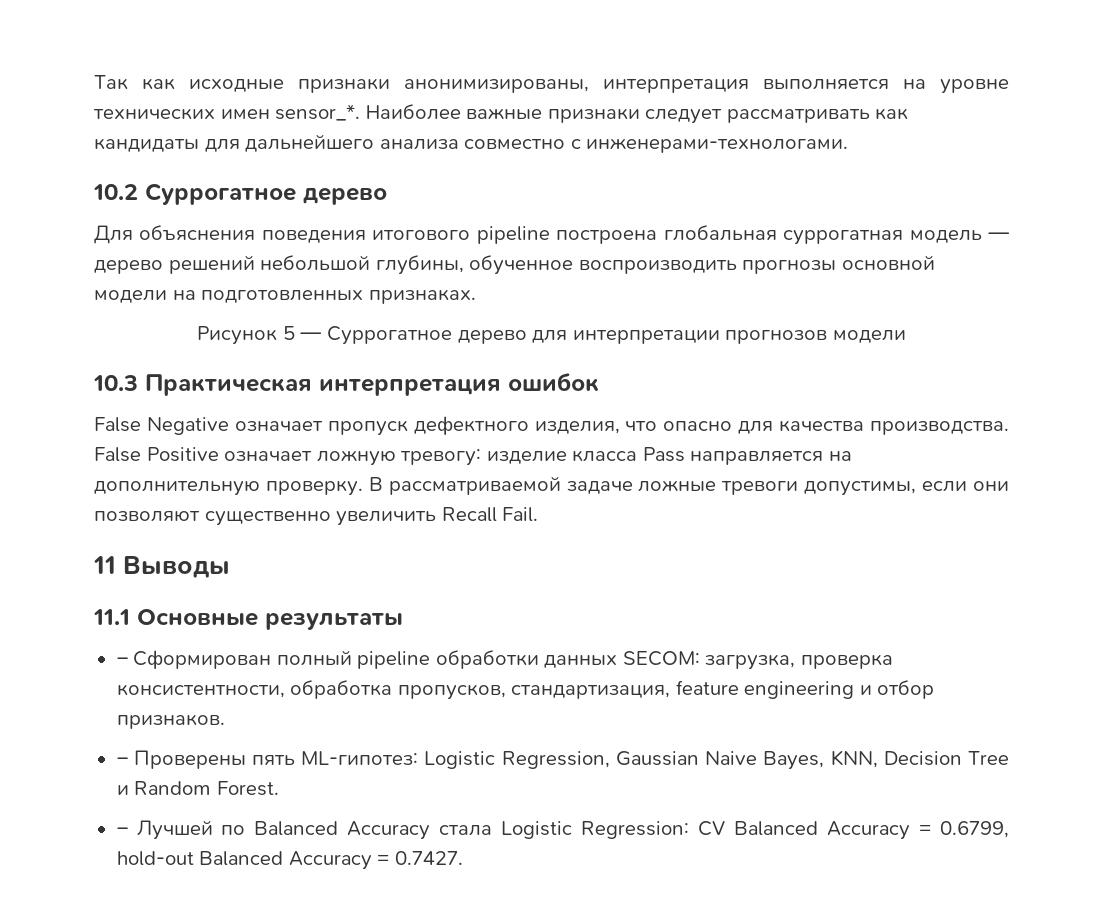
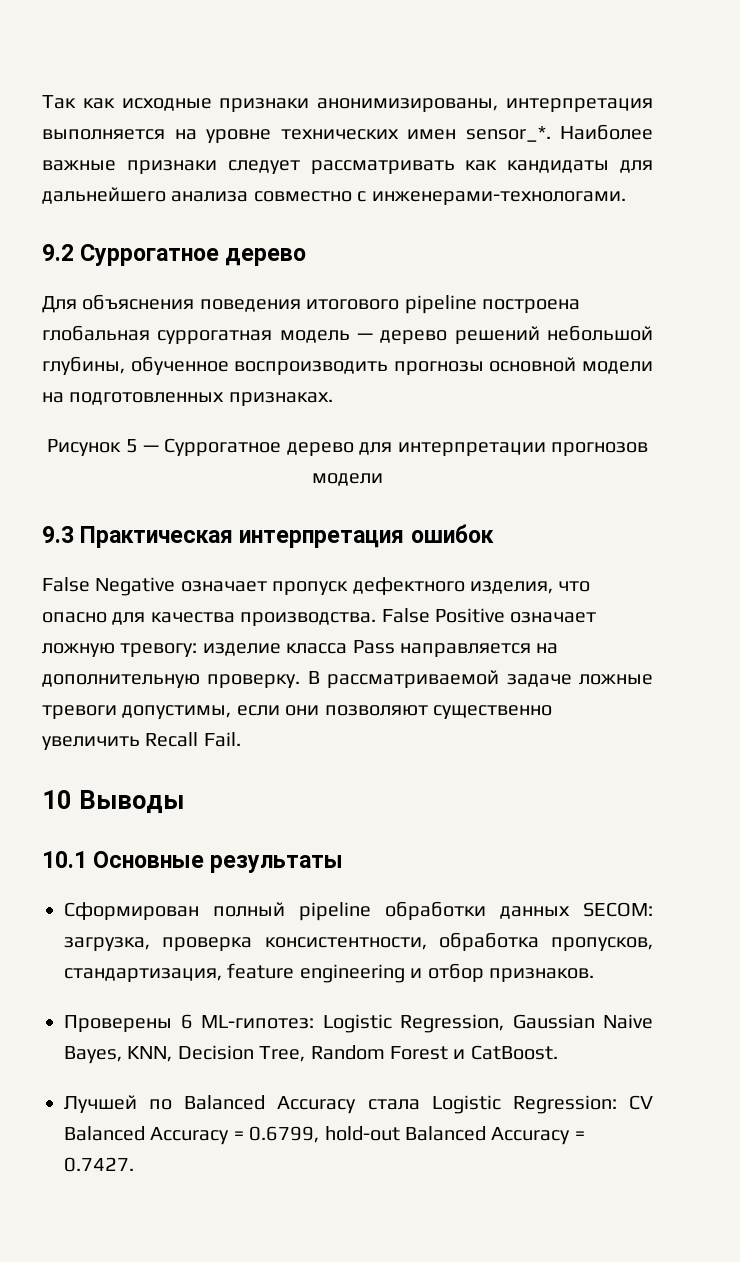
[93,184,138,200] 10.2 -> [42,244,74,261] 9.2
[93,375,138,391] 10.3 -> [42,526,74,543] 9.3
[93,556,116,574] 11 -> [42,790,72,809] 10
[93,609,130,625] 11.1 -> [42,851,87,868] 10.1
[116,657,128,665] – -> (344, 864) none
[116,750,295,769] – Проверены пять -> [64,1014,193,1032] Проверены 6
[968,751,1010,765] [116,781,279,796] [116,827,128,835] Tree и Random Forest. // – -> [259,1045,558,1062] Tree, Random Forest и CatBoost. //

